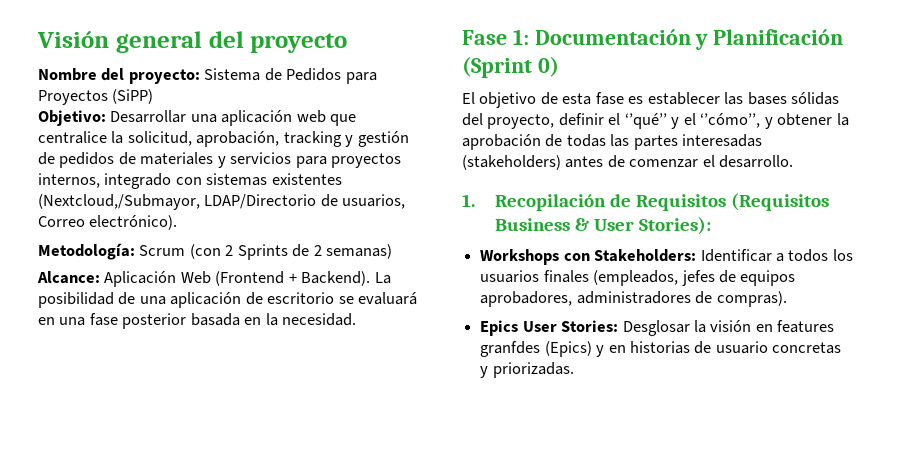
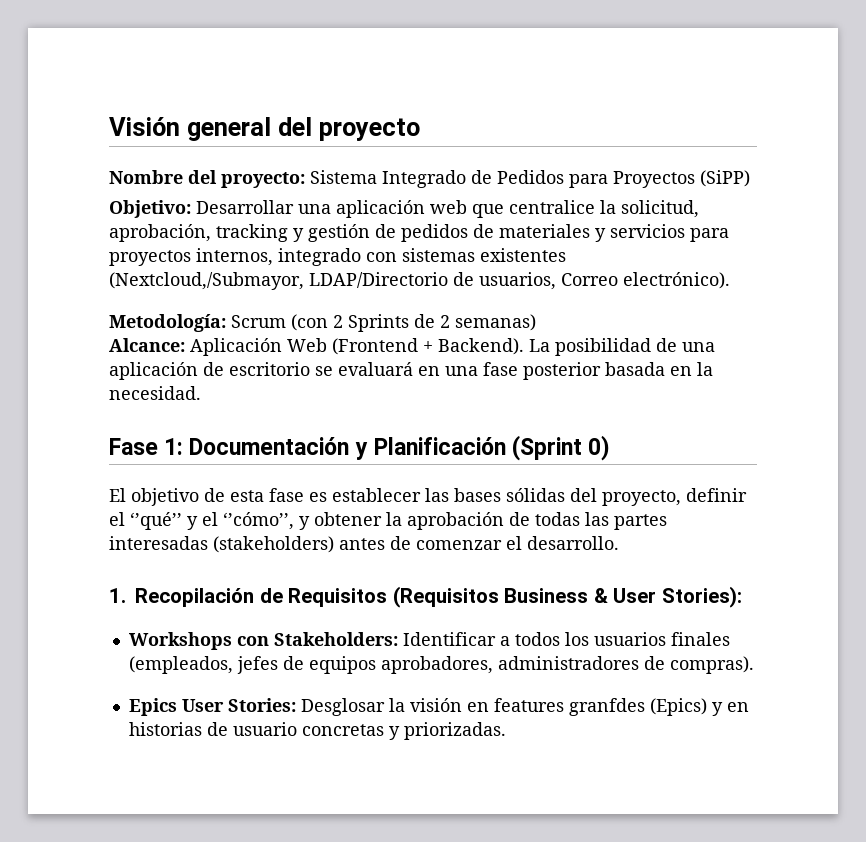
(261, 74) none -> [382,170,466,188] Integrado

